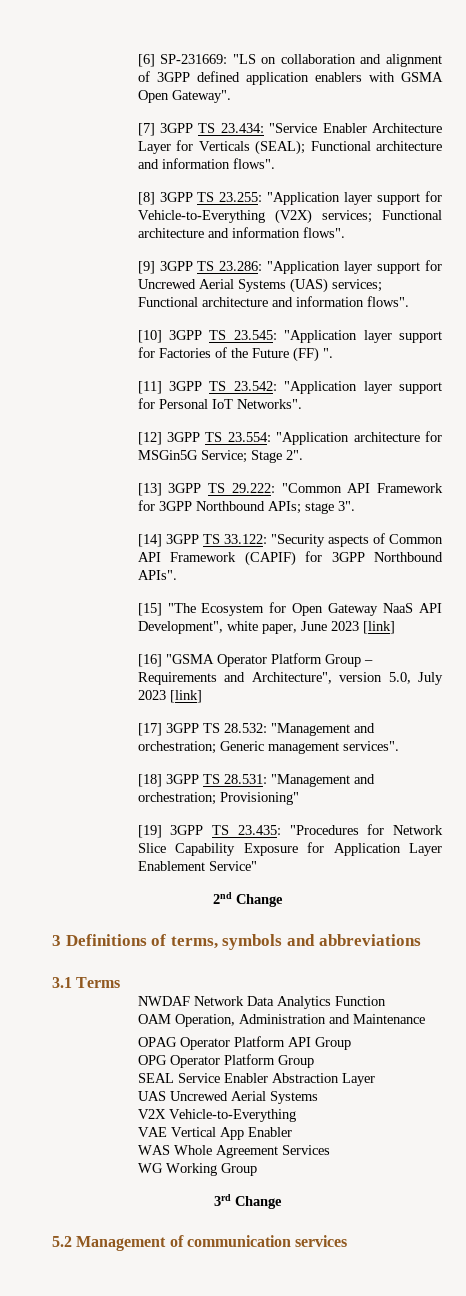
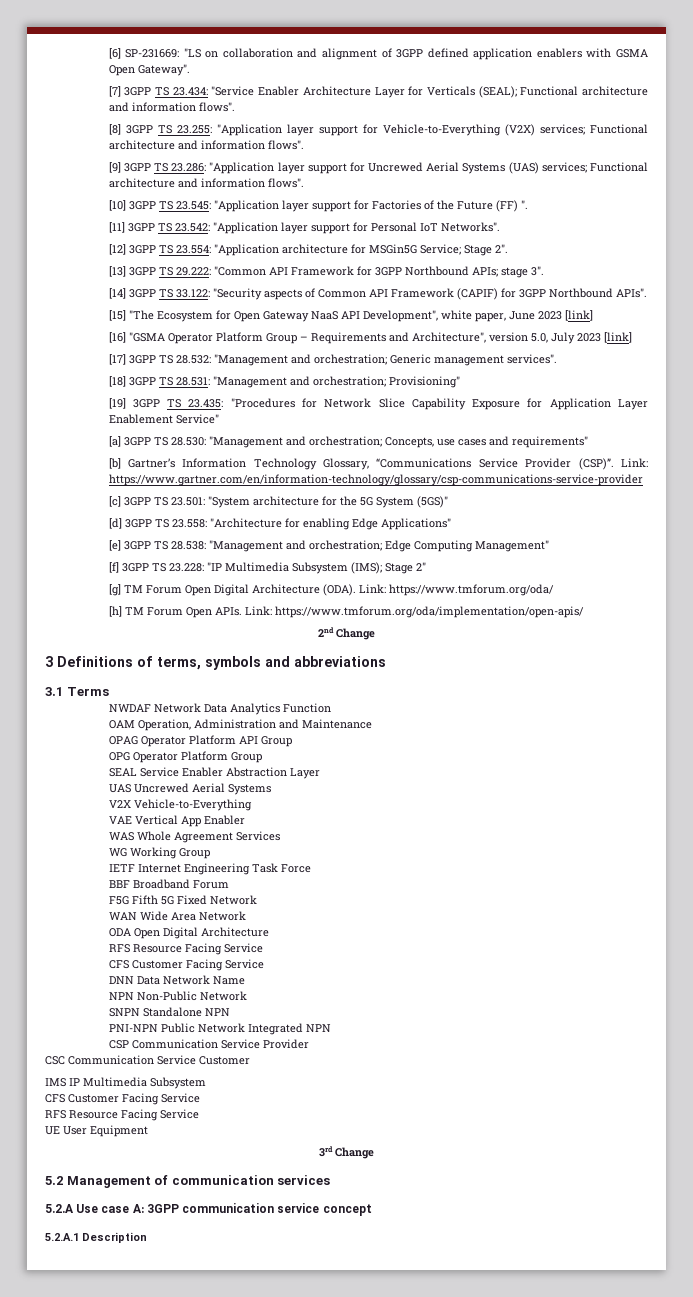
(257, 866) none -> [108,436,588,448] [108,458,649,470] [108,474,643,486] [108,496,448,508] [108,518,451,530] [108,540,549,552] [108,562,426,574] [108,584,554,596] [108,606,584,618] // [a] 3GPP TS 28.530: "Management and orchestration; Concepts, use cases and requirements" // [b] Gartner’s Information Technology Glossary, “Communications Service Provider (CSP)”. Link: https://www.gartner.com/en/information-technology/glossary/csp-communications-service-provider // [c] 3GPP TS 23.501: "System architecture for the 5G System (5GS)" // [d] 3GPP TS 23.558: "Architecture for enabling Edge Applications" // [e] 3GPP TS 28.538: "Management and orchestration; Edge Computing Management" // [f] 3GPP TS 23.228: "IP Multimedia Subsystem (IMS); Stage 2" // [g] TM Forum Open Digital Architecture (ODA). Link: https://www.tmforum.org/oda/ // [h] TM Forum Open APIs. Link: https://www.tmforum.org/oda/implementation/open-apis/
(257, 1169) none -> [108,863,311,875] [108,879,229,889] [108,895,257,905] [108,911,246,921] [108,927,269,939] [108,943,263,955] [108,959,264,971] [108,975,245,985] [108,991,247,1001] [108,1007,230,1017] [108,1023,331,1035] [108,1039,309,1049] [45,1055,250,1065] [45,1077,206,1089] [45,1093,200,1105] [45,1109,199,1121] [45,1125,148,1137] // IETF Internet Engineering Task Force // BBF Broadband Forum // F5G Fifth 5G Fixed Network // WAN Wide Area Network // ODA Open Digital Architecture // RFS Resource Facing Service // CFS Customer Facing Service // DNN Data Network Name // NPN Non-Public Network // SNPN Standalone NPN // PNI-NPN Public Network Integrated NPN // CSP Communication Service Provider // CSC Communication Service Customer // IMS IP Multimedia Subsystem // CFS Customer Facing Service // RFS Resource Facing Service // UE User Equipment
(348, 1241) none -> [45,1203,372,1216] [45,1232,147,1243] // 5.2.A Use case A: 3GPP communication service concept // 5.2.A.1 Description

